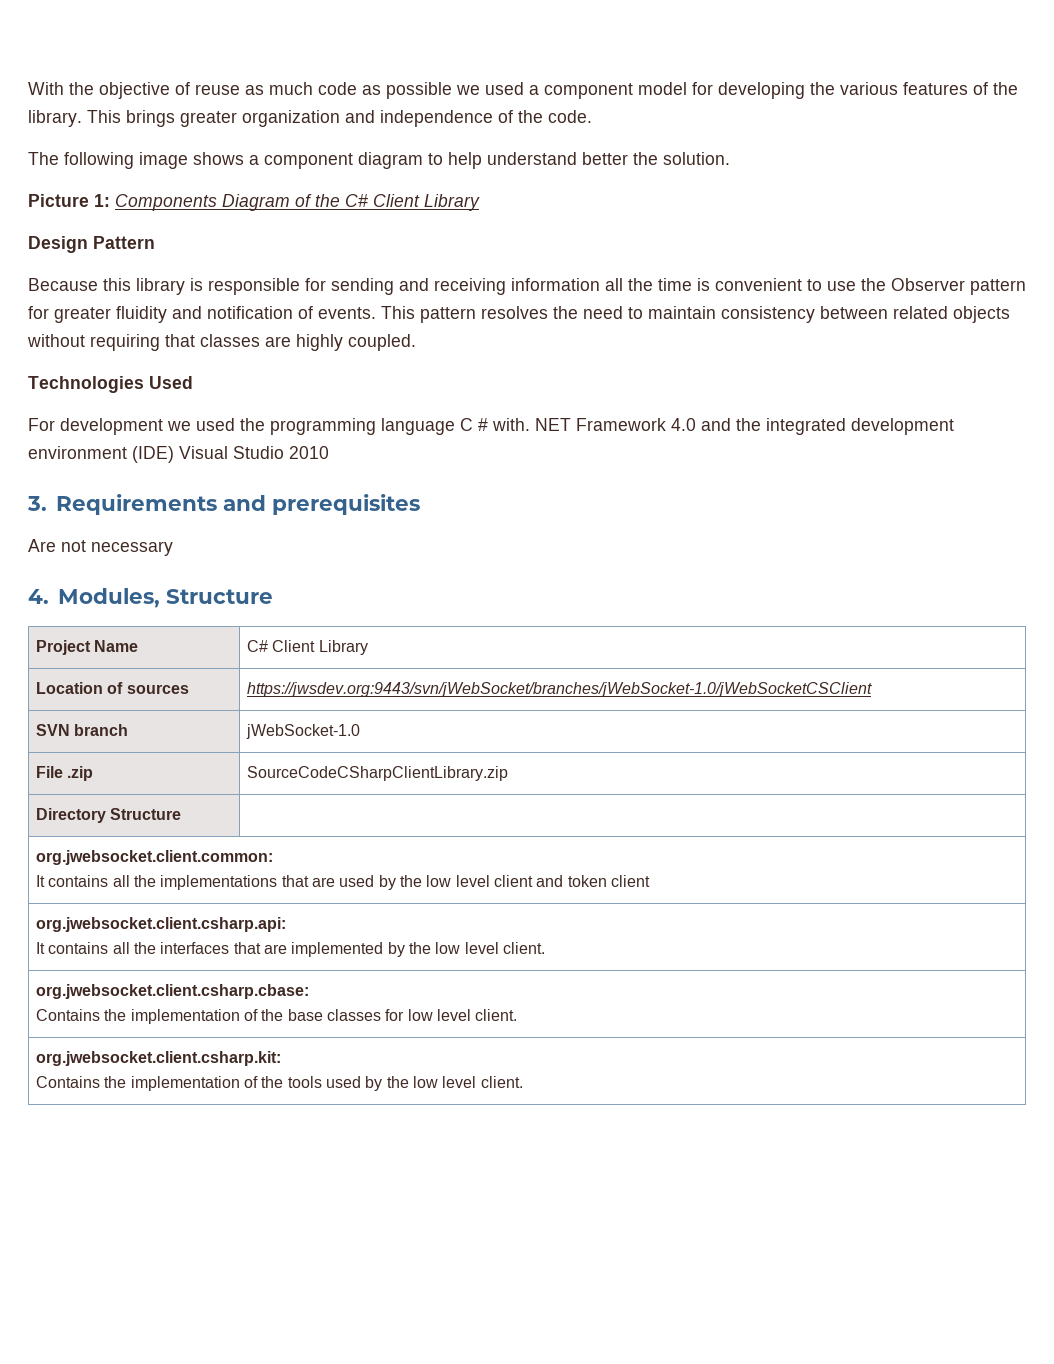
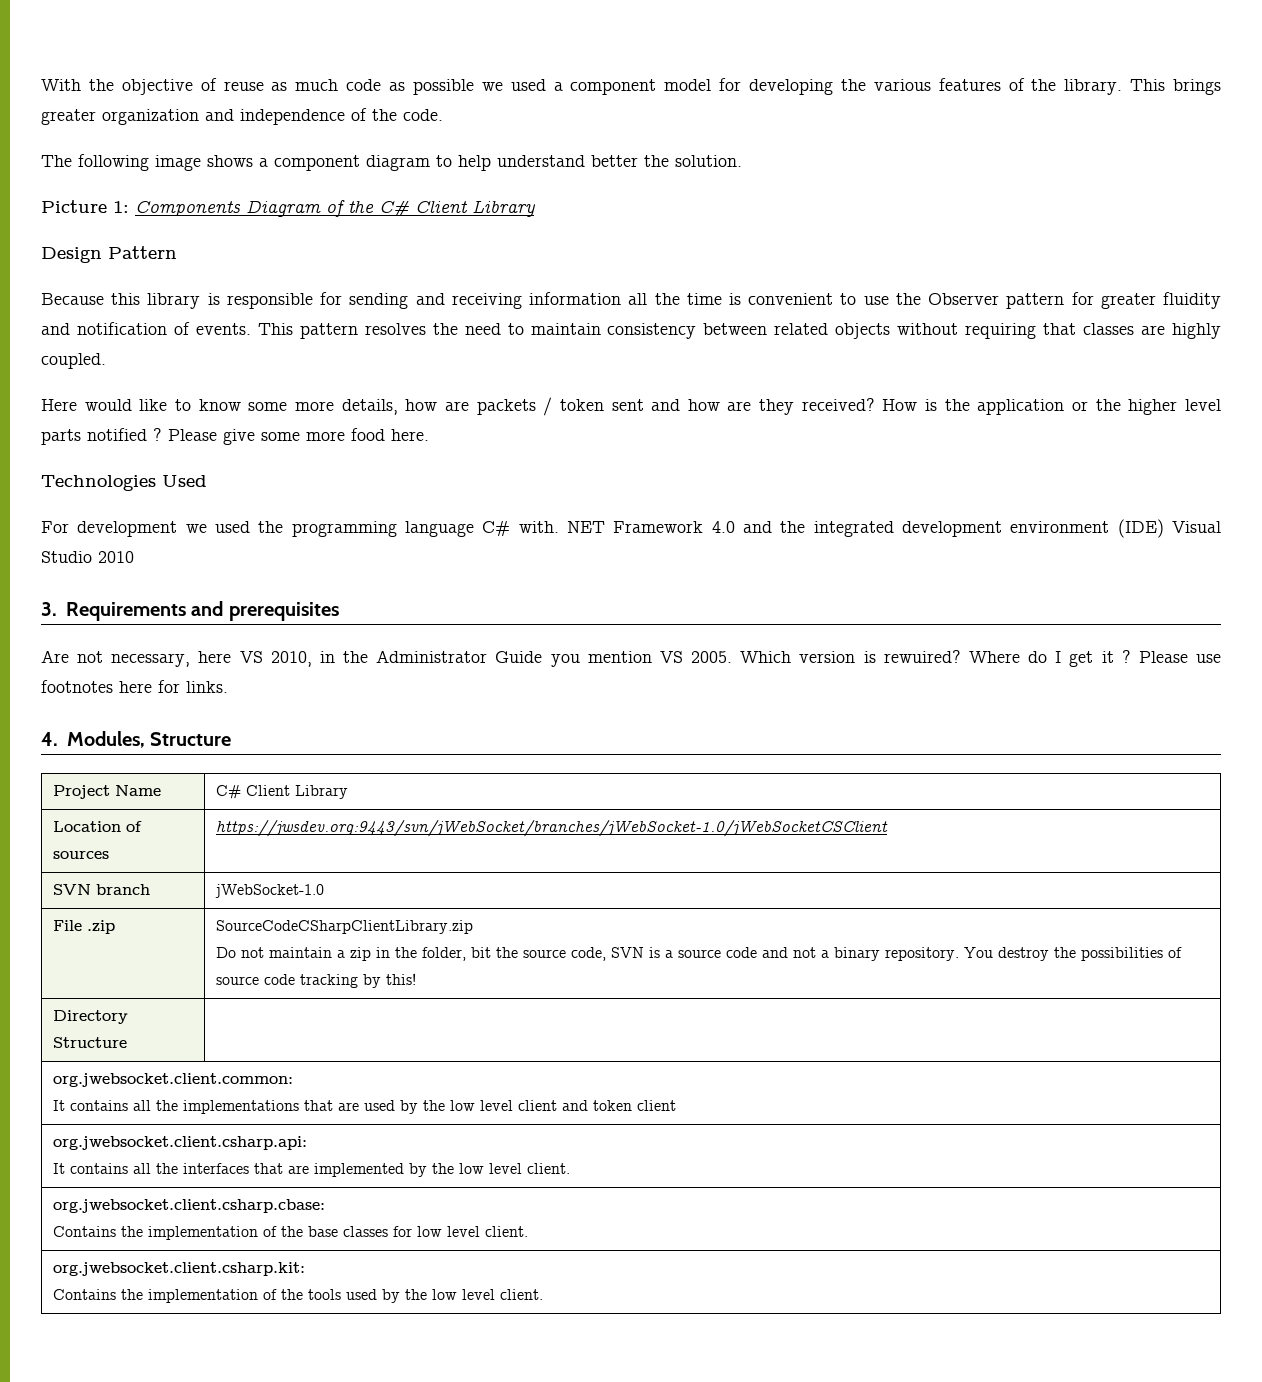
(416, 342) none -> [41,397,1222,416] [41,428,429,445] // Here would like to know some more details, how are packets / token sent and how are they received? How is the application or the higher level parts notified ? Please give some more food here.
[460,418,488,431] C # -> [482,520,511,537] C#
[91,541,173,556] necessary -> [111,650,1222,667] [41,680,228,693] necessary, here VS 2010, in the Administrator Guide you mention VS 2005. Which version is rewuired? Where do I get it ? Please use footnotes here for links.
(509, 773) none -> [216,947,1183,961] [216,973,417,988] // Do not maintain a zip in the folder, bit the source code, SVN is a source code and not a binary repository. You destroy the possibilities of source code tracking by this!

